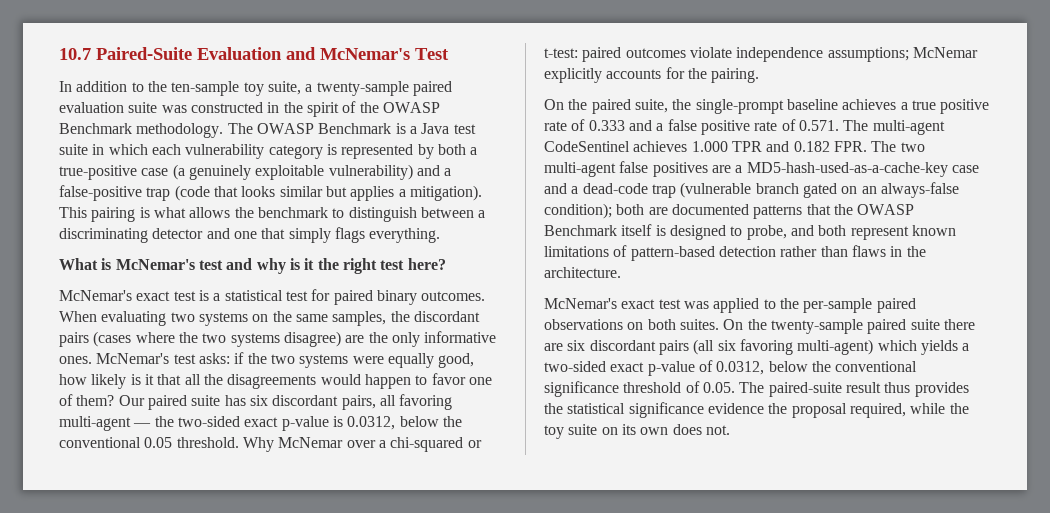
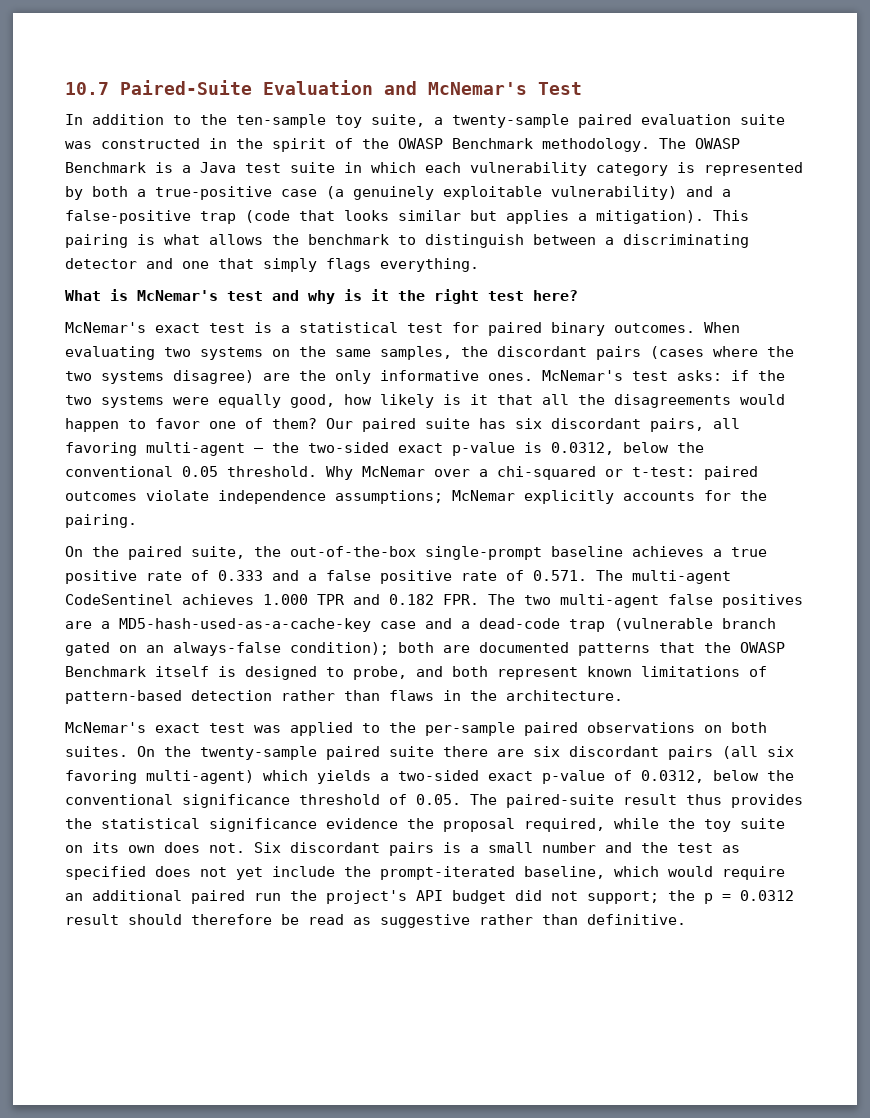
(692, 104) none -> [290,546,416,557] out-of-the-box
(730, 430) none -> [254,842,740,856] [65,866,785,880] [65,890,794,904] [65,914,686,928] Six discordant pairs is a small number and the test as specified does not yet include the prompt-iterated baseline, which would require an additional paired run the project's API budget did not support; the p = 0.0312 result should therefore be read as suggestive rather than definitive.

